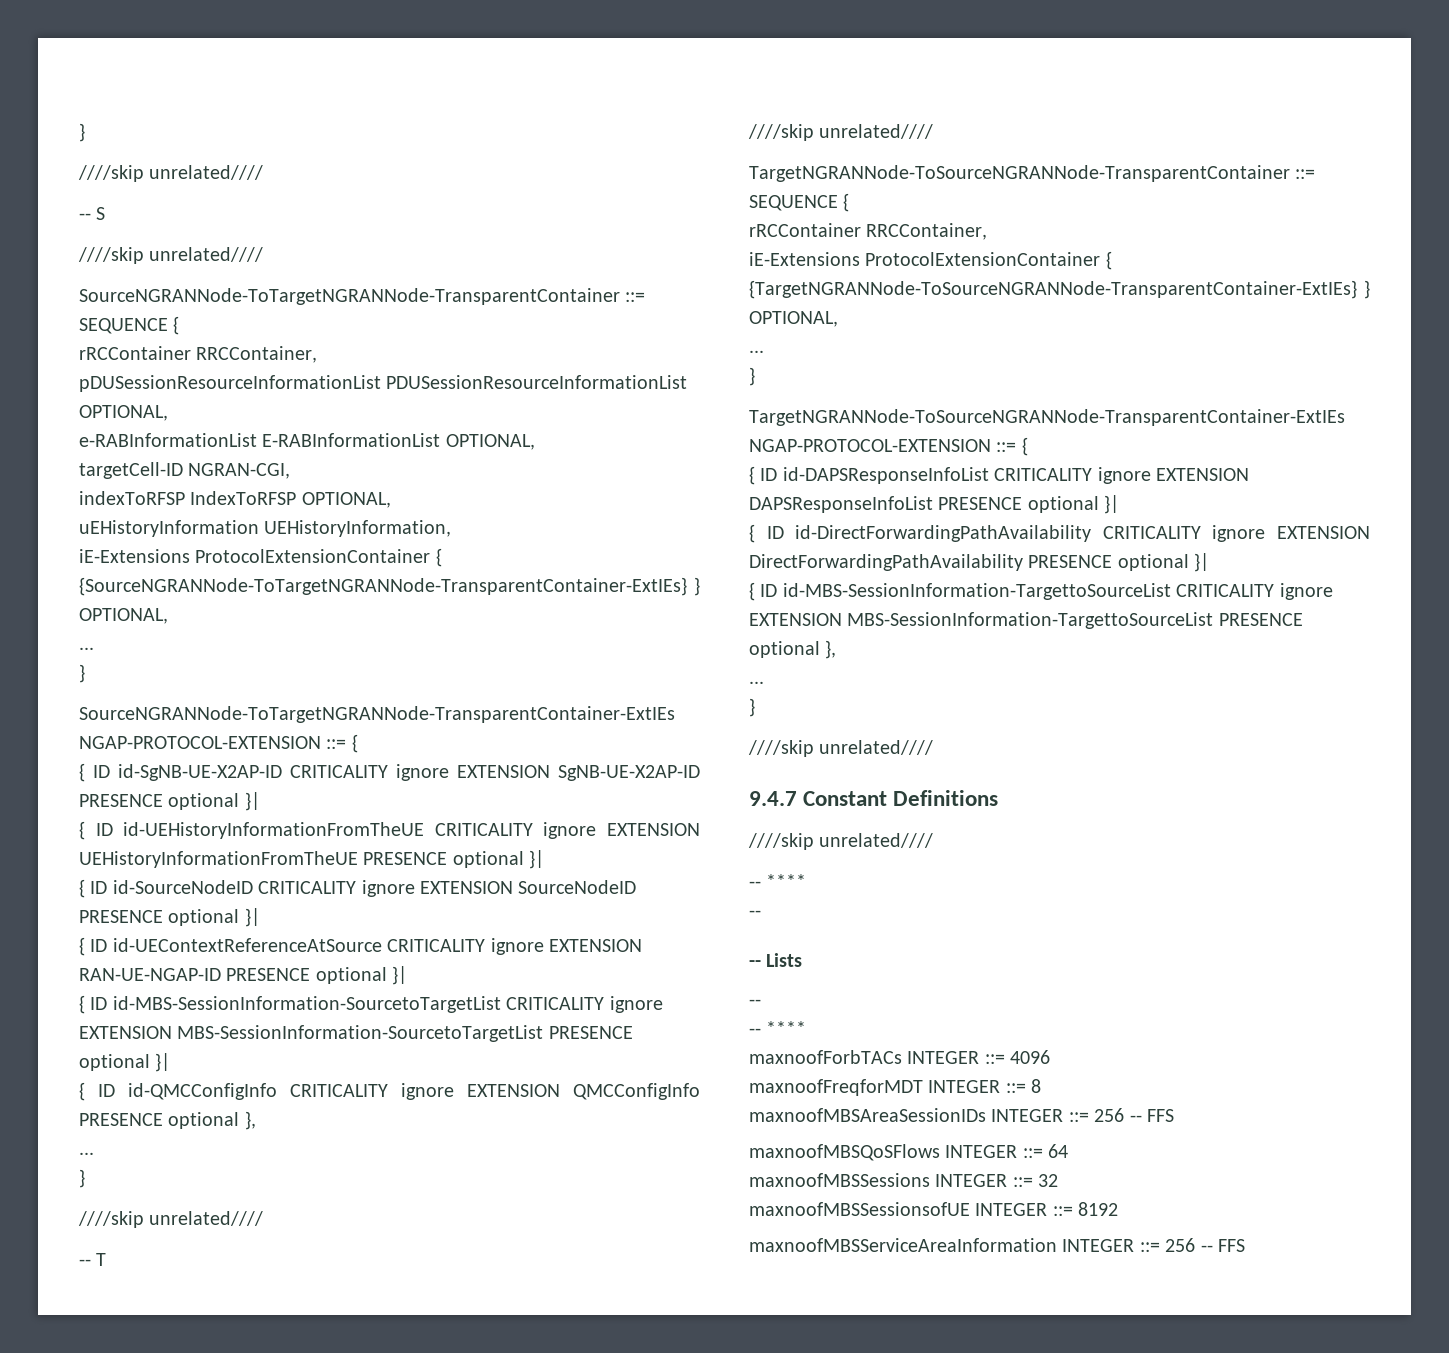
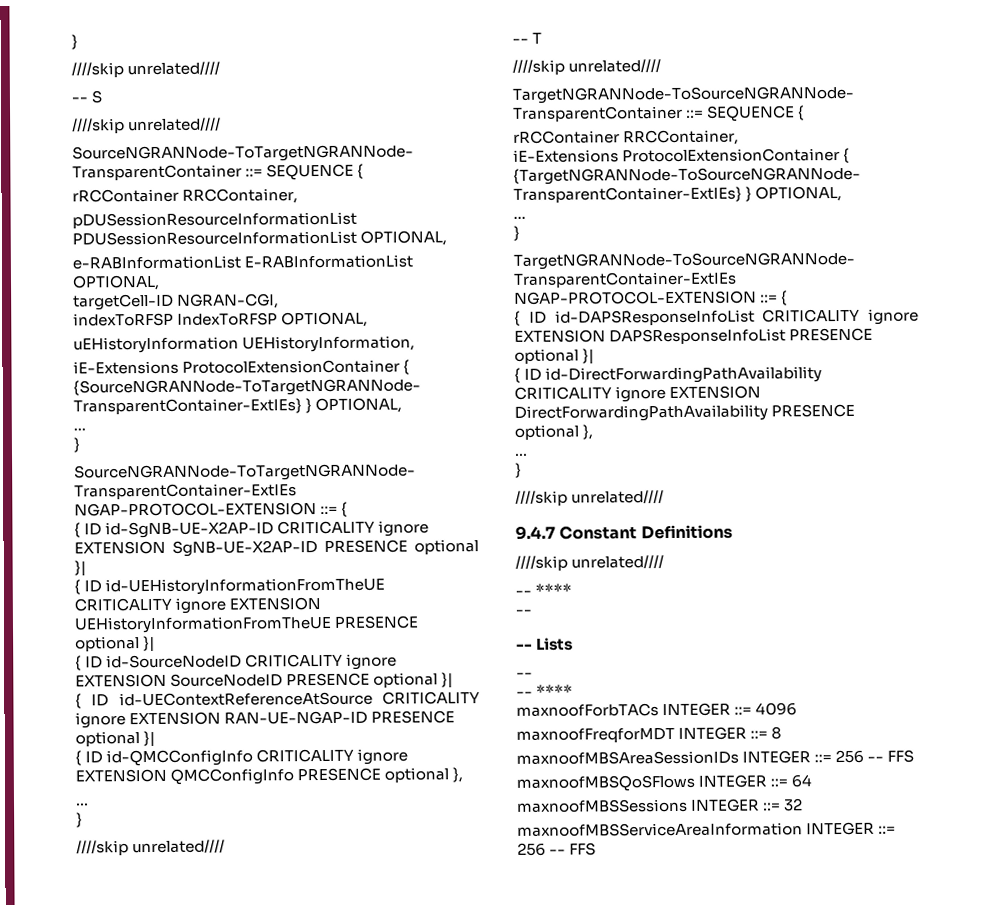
[79,995,663,1014] [79,1025,633,1042] [79,1053,171,1072] // { ID id-MBS-SessionInformation-SourcetoTargetList CRITICALITY ignore EXTENSION MBS-SessionInformation-SourcetoTargetList PRESENCE optional }| -> (157, 738) none
[1194,553,1210,572] [749,582,1333,601] [749,612,1303,629] [749,641,820,658] }| // { ID id-MBS-SessionInformation-TargettoSourceList CRITICALITY ignore EXTENSION MBS-SessionInformation-TargettoSourceList PRESENCE optional -> (579, 432) none
[749,1202,1119,1216] // maxnoofMBSSessionsofUE INTEGER ::= 8192 -> (804, 805) none

